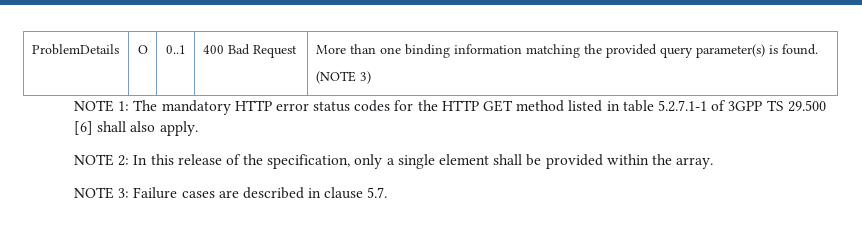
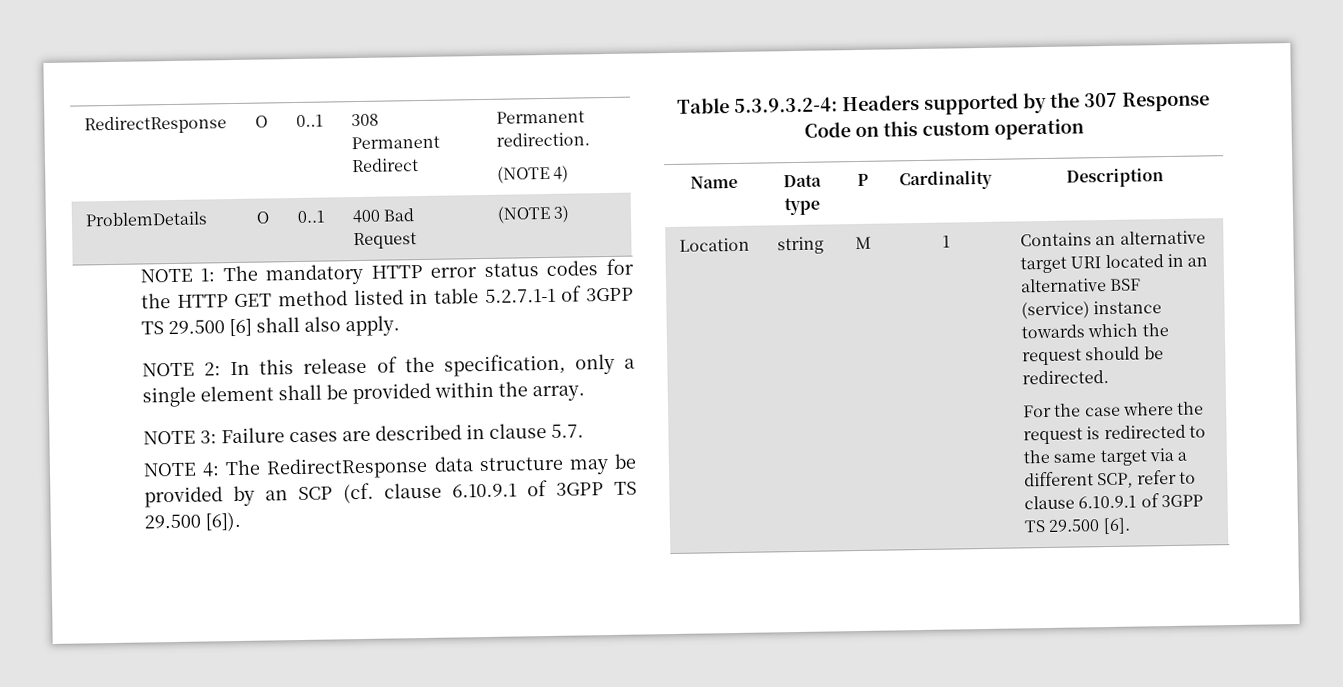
(31, 49) none -> [83,115,227,135] [255,115,268,128] [296,114,324,127] [350,113,379,127] [350,135,440,150] [350,158,419,173] [495,110,585,124] [495,132,590,147] [496,165,570,184] RedirectResponse | O | 0..1 | 308 Permanent Redirect | Permanent redirection. // (NOTE 4) //
[315,44,818,58] More than one binding information matching the provided query parameter(s) is found. // -> (417, 241) none
(388, 192) none -> [142,453,637,480] [143,480,637,508] [143,511,241,532] [677,91,1210,115] [803,118,1084,140] [690,175,738,189] [782,174,822,188] [783,197,820,216] [856,173,869,187] [899,169,993,191] [1065,168,1164,188] [678,237,750,252] [776,236,824,255] [855,236,872,250] [942,235,951,248] [1019,230,1206,247] [1019,253,1209,274] [1020,278,1142,293] [1020,300,1163,320] [1020,323,1169,339] [1021,346,1164,366] [1021,369,1109,385] [1022,401,1205,418] [1022,424,1206,445] [1022,447,1188,467] [1023,469,1196,489] [1023,493,1203,510] [1023,517,1131,535] // NOTE 4: The RedirectResponse data structure may be provided by an SCP (cf. clause 6.10.9.1 of 3GPP TS 29.500 [6]). // Table 5.3.9.3.2-4: Headers supported by the 307 Response Code on this custom operation // Name | Data type | P | Cardinality | Description // Location | string | M | 1 | Contains an alternative target URI located in an alternative BSF (service) instance towards which the request should be redirected. // For the case where the request is redirected to the same target via a different SCP, refer to clause 6.10.9.1 of 3GPP TS 29.500 [6].

